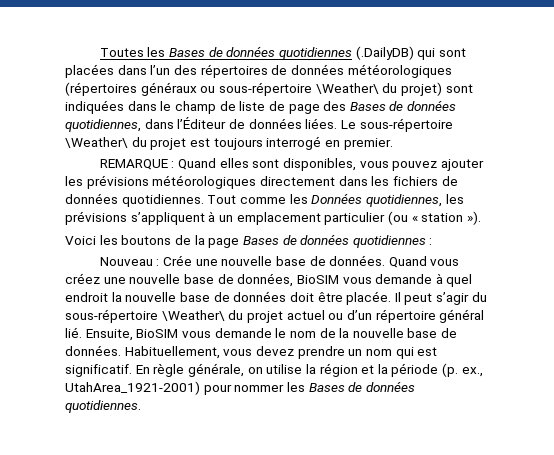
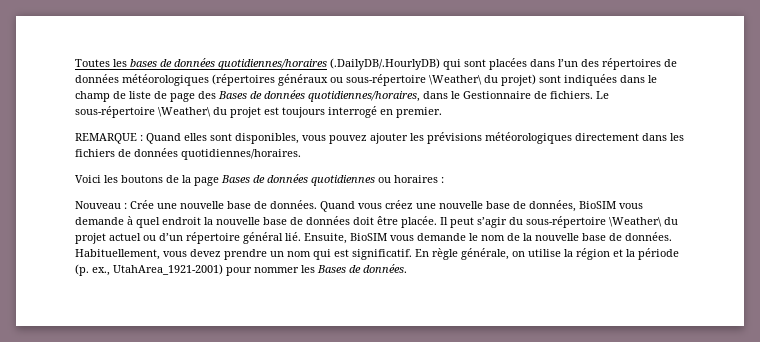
[168,46,414,60] Bases de données quotidiennes (.DailyDB) -> [130,58,440,70] bases de données quotidiennes/horaires (.DailyDB/.HourlyDB)
[65,117,338,132] quotidiennes, dans l’Éditeur de données liées. -> [308,91,593,102] quotidiennes/horaires, dans le Gestionnaire de fichiers.
[121,193,464,207] [65,211,481,225] quotidiennes. Tout comme les Données quotidiennes, les prévisions s’appliquent à un emplacement particulier (ou « station »). -> [181,149,301,160] quotidiennes/horaires.
(426, 241) none -> [378,175,438,183] ou horaires
[365,381,415,392] [65,400,141,413] données quotidiennes. -> [363,264,407,273] données.

